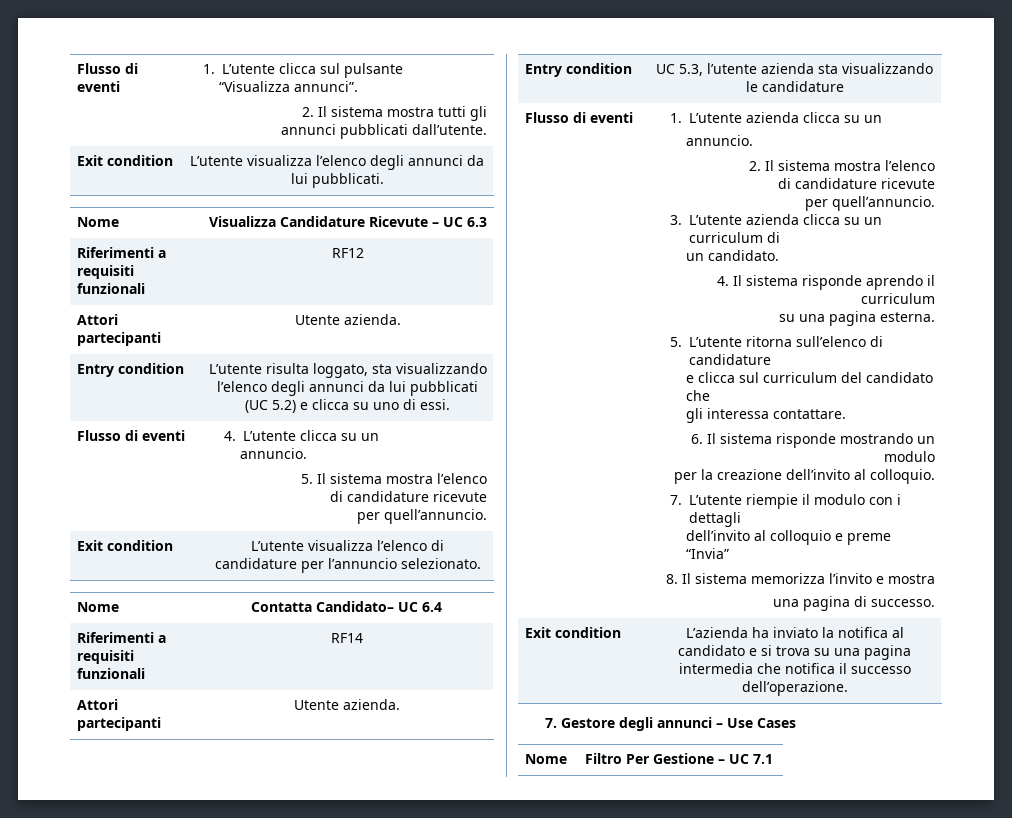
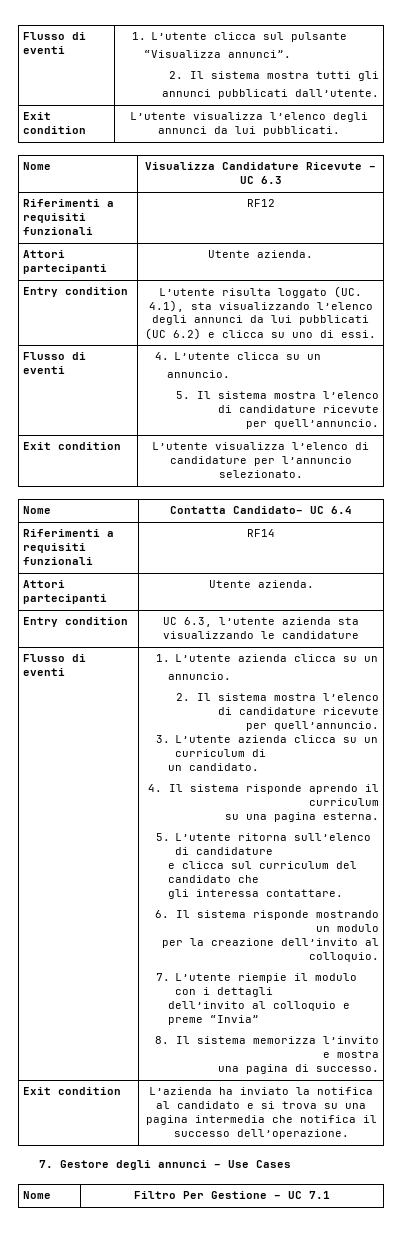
[312,363,368,378] loggato, -> [278,286,362,298] [148,300,184,312] loggato (UC. 4.1),
[272,400,296,413] 5.2) -> [172,328,201,340] 6.2)
[679,64,703,76] 5.3, -> [183,617,212,627] 6.3,

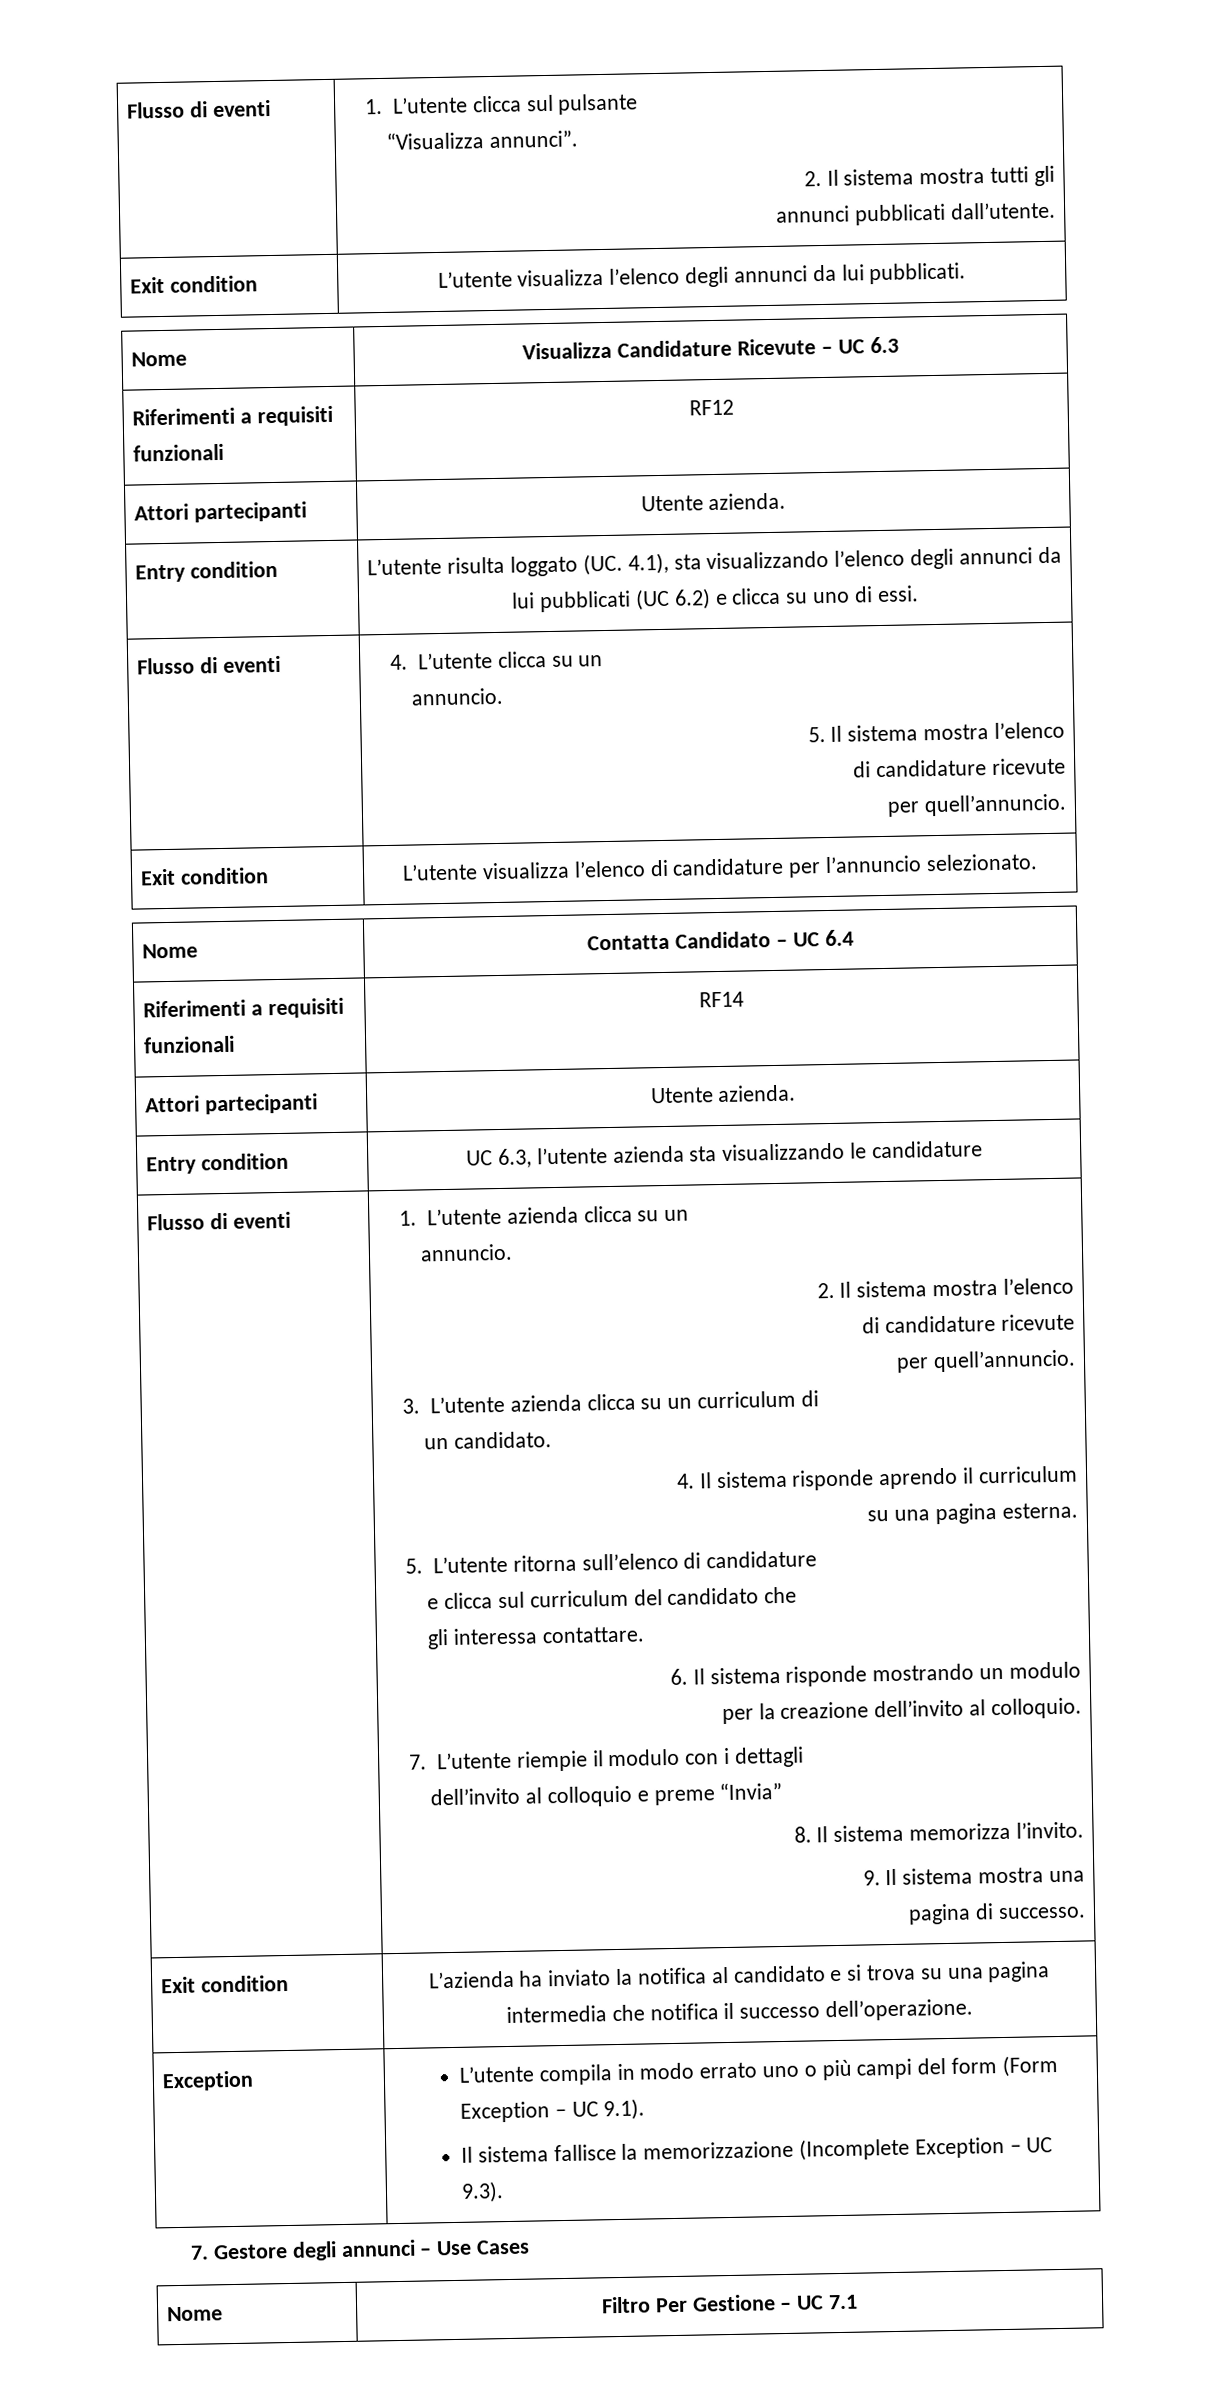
[232,506,303,514] Candidato– -> [675,931,788,949] Candidato –
[322,1036,379,1044] [322,1050,379,1058] [217,1066,239,1072] l’invito e mostra // una -> [1015,1821,1084,1839] [862,1867,1085,1886] l’invito. // 9. Il sistema mostra una //
(349, 1134) none -> [162,2070,255,2092] [458,2055,1058,2086] [459,2098,646,2123] [460,2137,1054,2163] [460,2181,504,2203] // Exception | L’utente compila in modo errato uno o più campi del form (Form Exception – UC 9.1). // Il sistema fallisce la memorizzazione (Incomplete Exception – UC 9.3).

